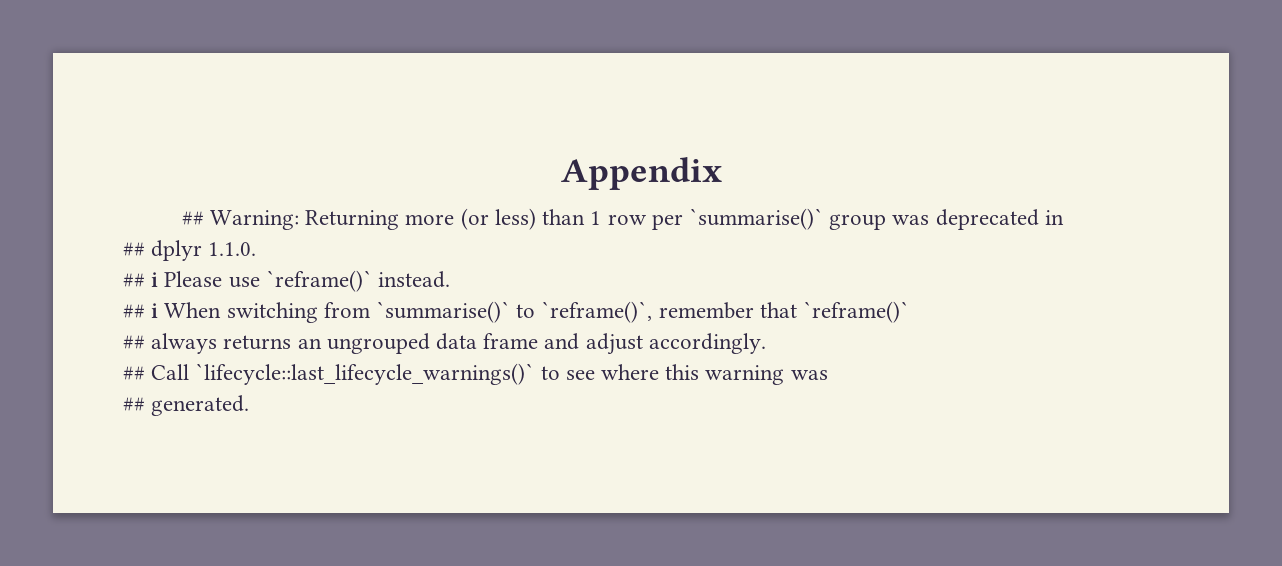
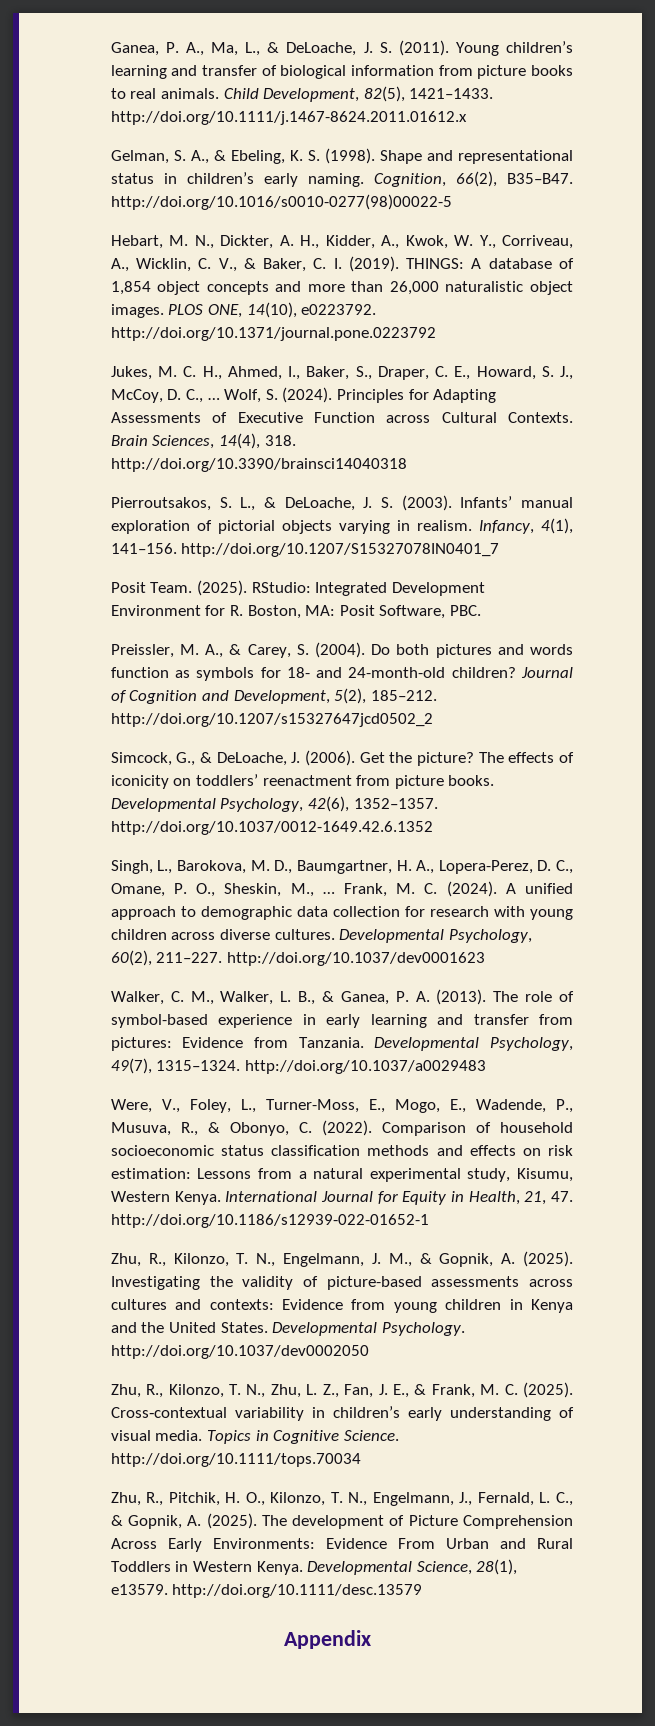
[560,157,722,190] [181,208,1064,230] [123,240,257,261] [123,270,451,292] [123,301,910,323] [123,333,766,355] [123,363,828,385] [123,395,250,416] Appendix // ## Warning: Returning more (or less) than 1 row per `summarise()` group was deprecated in // ## dplyr 1.1.0. // ## ℹ Please use `reframe()` instead. // ## ℹ When switching from `summarise()` to `reframe()`, remember that `reframe()` // ## always returns an ungrouped data frame and adjust accordingly. // ## Call `lifecycle::last_lifecycle_warnings()` to see where this warning was // ## generated. -> [110,40,573,56] [110,65,573,79] [110,86,494,102] [110,111,467,125] [110,148,573,164] [110,171,573,187] [110,194,452,210] [110,235,573,249] [110,256,574,272] [110,281,573,295] [110,302,377,318] [110,327,436,341] [110,366,573,380] [110,387,497,403] [110,412,573,423] [110,433,296,449] [110,458,407,472] [110,495,574,511] [110,518,573,534] [110,543,500,557] [110,580,485,596] [110,605,481,619] [110,642,573,658] [110,667,573,681] [110,688,437,704] [110,713,433,727] [110,750,574,766] [110,774,495,789] [110,796,438,812] [110,821,433,835] [110,860,573,874] [110,881,573,897] [110,906,573,920] [110,929,532,943] [110,950,486,966] [110,989,575,1005] [110,1014,573,1028] [110,1037,573,1051] [110,1058,487,1074] [110,1099,573,1113] [110,1120,573,1136] [110,1145,573,1156] [110,1168,573,1182] [110,1191,574,1205] [110,1214,429,1228] [110,1251,573,1267] [110,1276,573,1290] [110,1299,573,1313] [110,1322,465,1336] [110,1345,369,1359] [110,1382,573,1398] [110,1406,574,1421] [110,1430,399,1444] [110,1453,361,1467] [110,1492,573,1506] [110,1513,573,1529] [110,1538,573,1552] [110,1559,518,1575] [110,1584,423,1598] [284,1630,371,1649] Ganea, P. A., Ma, L., & DeLoache, J. S. (2011). Young children’s learning and transfer of biological information from picture books to real animals. Child Development, 82(5), 1421–1433. http://doi.org/10.1111/j.1467-8624.2011.01612.x // Gelman, S. A., & Ebeling, K. S. (1998). Shape and representational status in children’s early naming. Cognition, 66(2), B35–B47. http://doi.org/10.1016/s0010-0277(98)00022-5 // Hebart, M. N., Dickter, A. H., Kidder, A., Kwok, W. Y., Corriveau, A., Wicklin, C. V., & Baker, C. I. (2019). THINGS: A database of 1,854 object concepts and more than 26,000 naturalistic object images. PLOS ONE, 14(10), e0223792. http://doi.org/10.1371/journal.pone.0223792 // Jukes, M. C. H., Ahmed, I., Baker, S., Draper, C. E., Howard, S. J., McCoy, D. C., … Wolf, S. (2024). Principles for Adapting Assessments of Executive Function across Cultural Contexts. Brain Sciences, 14(4), 318. http://doi.org/10.3390/brainsci14040318 // Pierroutsakos, S. L., & DeLoache, J. S. (2003). Infants’ manual exploration of pictorial objects varying in realism. Infancy, 4(1), 141–156. http://doi.org/10.1207/S15327078IN0401_7 // Posit Team. (2025). RStudio: Integrated Development Environment for R. Boston, MA: Posit Software, PBC. // Preissler, M. A., & Carey, S. (2004). Do both pictures and words function as symbols for 18- and 24-month-old children? Journal of Cognition and Development, 5(2), 185–212. http://doi.org/10.1207/s15327647jcd0502_2 // Simcock, G., & DeLoache, J. (2006). Get the picture? The effects of iconicity on toddlers’ reenactment from picture books. Developmental Psychology, 42(6), 1352–1357. http://doi.org/10.1037/0012-1649.42.6.1352 // Singh, L., Barokova, M. D., Baumgartner, H. A., Lopera-Perez, D. C., Omane, P. O., Sheskin, M., … Frank, M. C. (2024). A unified approach to demographic data collection for research with young children across diverse cultures. Developmental Psychology, 60(2), 211–227. http://doi.org/10.1037/dev0001623 // Walker, C. M., Walker, L. B., & Ganea, P. A. (2013). The role of symbol-based experience in early learning and transfer from pictures: Evidence from Tanzania. Developmental Psychology, 49(7), 1315–1324. http://doi.org/10.1037/a0029483 // Were, V., Foley, L., Turner-Moss, E., Mogo, E., Wadende, P., Musuva, R., & Obonyo, C. (2022). Comparison of household socioeconomic status classification methods and effects on risk estimation: Lessons from a natural experimental study, Kisumu, Western Kenya. International Journal for Equity in Health, 21, 47. http://doi.org/10.1186/s12939-022-01652-1 // Zhu, R., Kilonzo, T. N., Engelmann, J. M., & Gopnik, A. (2025). Investigating the validity of picture-based assessments across cultures and contexts: Evidence from young children in Kenya and the United States. Developmental Psychology. http://doi.org/10.1037/dev0002050 // Zhu, R., Kilonzo, T. N., Zhu, L. Z., Fan, J. E., & Frank, M. C. (2025). Cross‐contextual variability in children’s early understanding of visual media. Topics in Cognitive Science. http://doi.org/10.1111/tops.70034 // Zhu, R., Pitchik, H. O., Kilonzo, T. N., Engelmann, J., Fernald, L. C., & Gopnik, A. (2025). The development of Picture Comprehension Across Early Environments: Evidence From Urban and Rural Toddlers in Western Kenya. Developmental Science, 28(1), e13579. http://doi.org/10.1111/desc.13579 // Appendix

